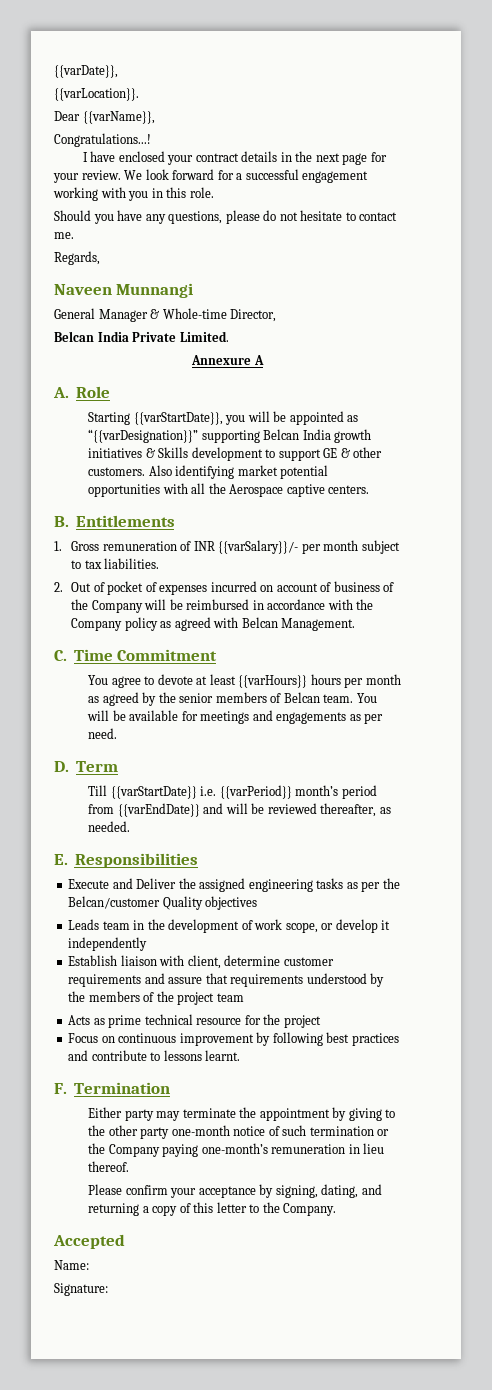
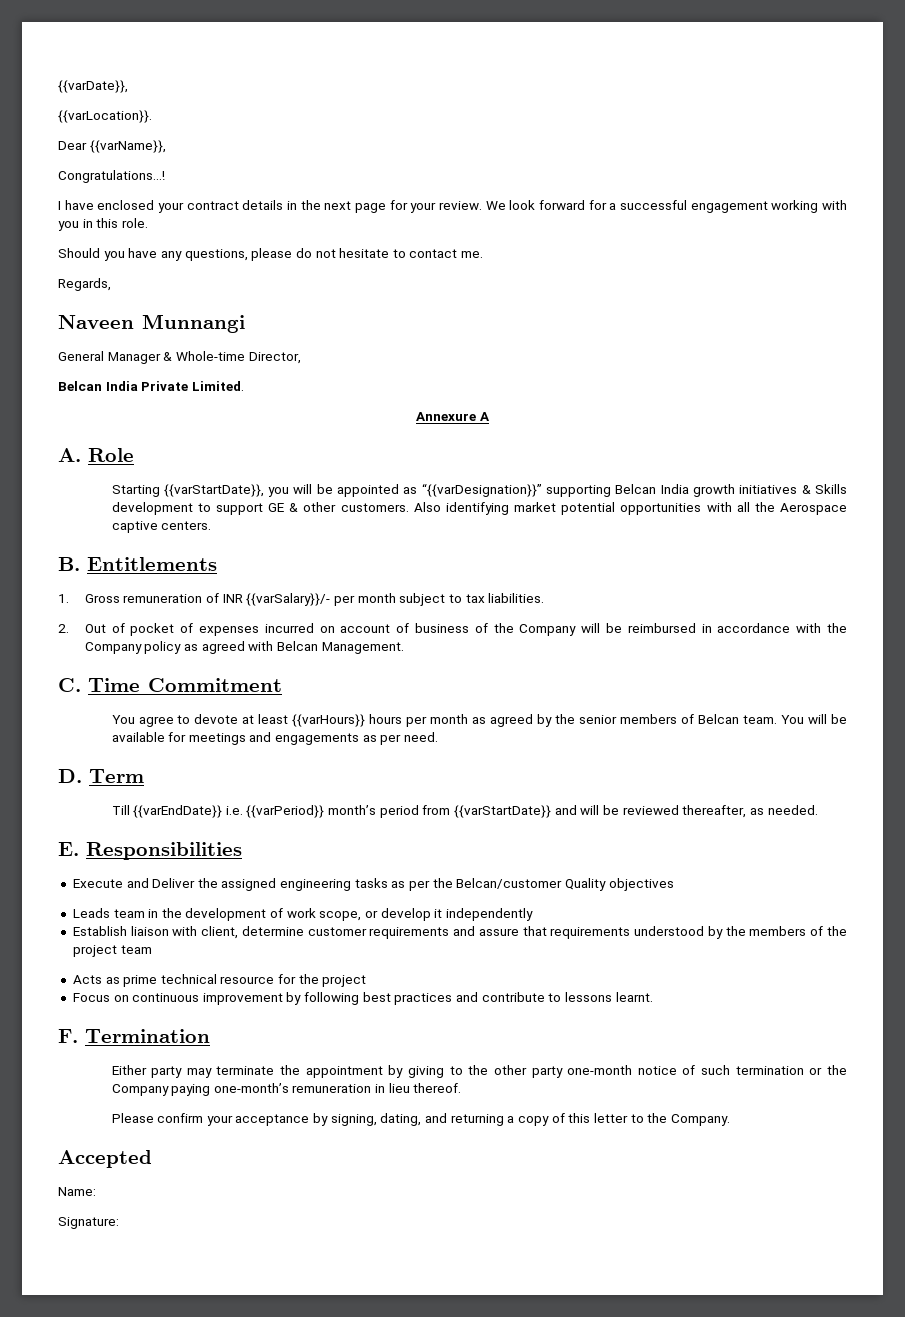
[110,786,197,799] {{varStartDate}} -> [133,805,223,818] {{varEndDate}}
[117,803,200,817] {{varEndDate}} -> [454,805,552,818] {{varStartDate}}

